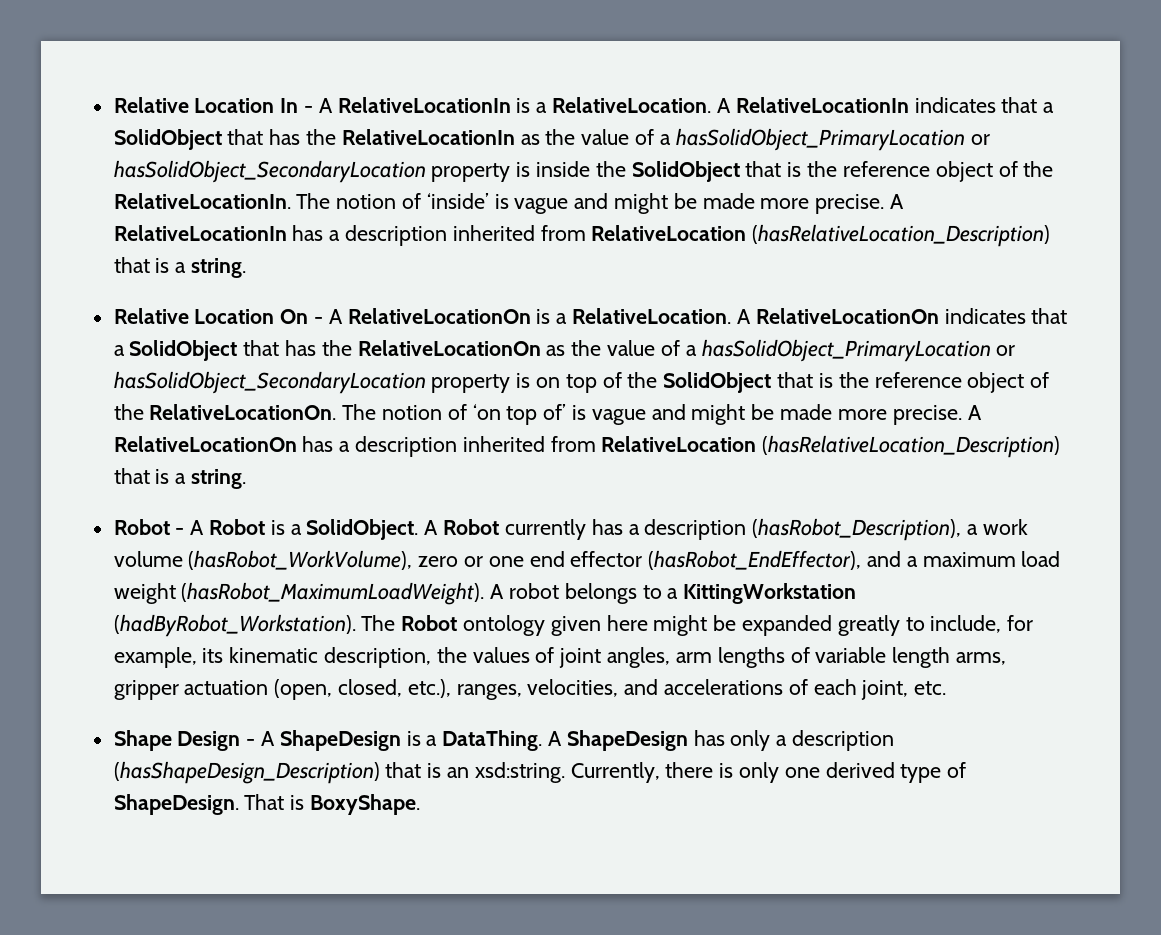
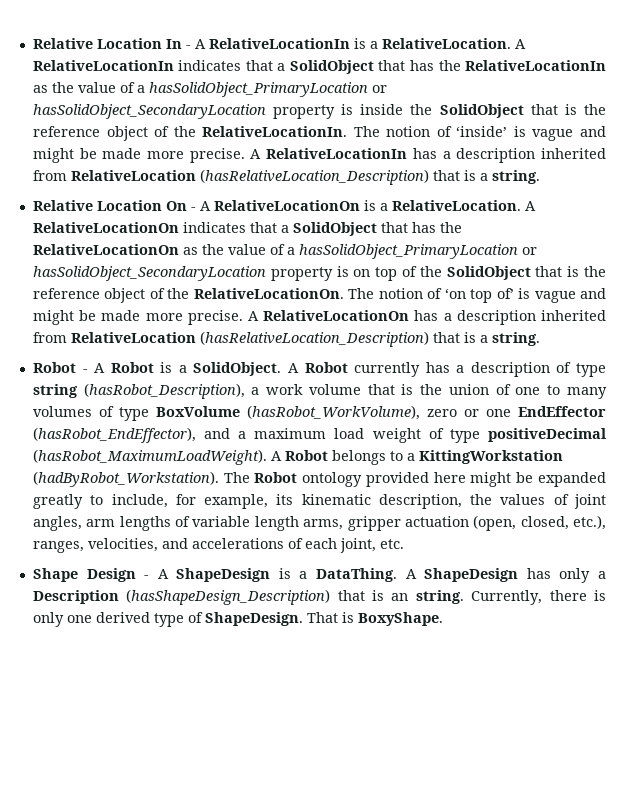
(747, 529) none -> [556,362,606,377] [32,384,78,398] of type string
(183, 559) none -> [367,384,607,399] [32,406,240,421] that is the union of one to many volumes of type BoxVolume
[529,551,643,567] end effector -> [518,406,606,417] EndEffector
(176, 593) none -> [428,428,607,443] of type positiveDecimal
[509,583,560,599] robot -> [284,450,328,461] Robot
[550,616,601,636] given -> [365,472,429,487] provided
[792,730,895,751] description -> [32,590,119,604] Description
[474,762,565,783] xsd:string. -> [415,590,464,604] string.

